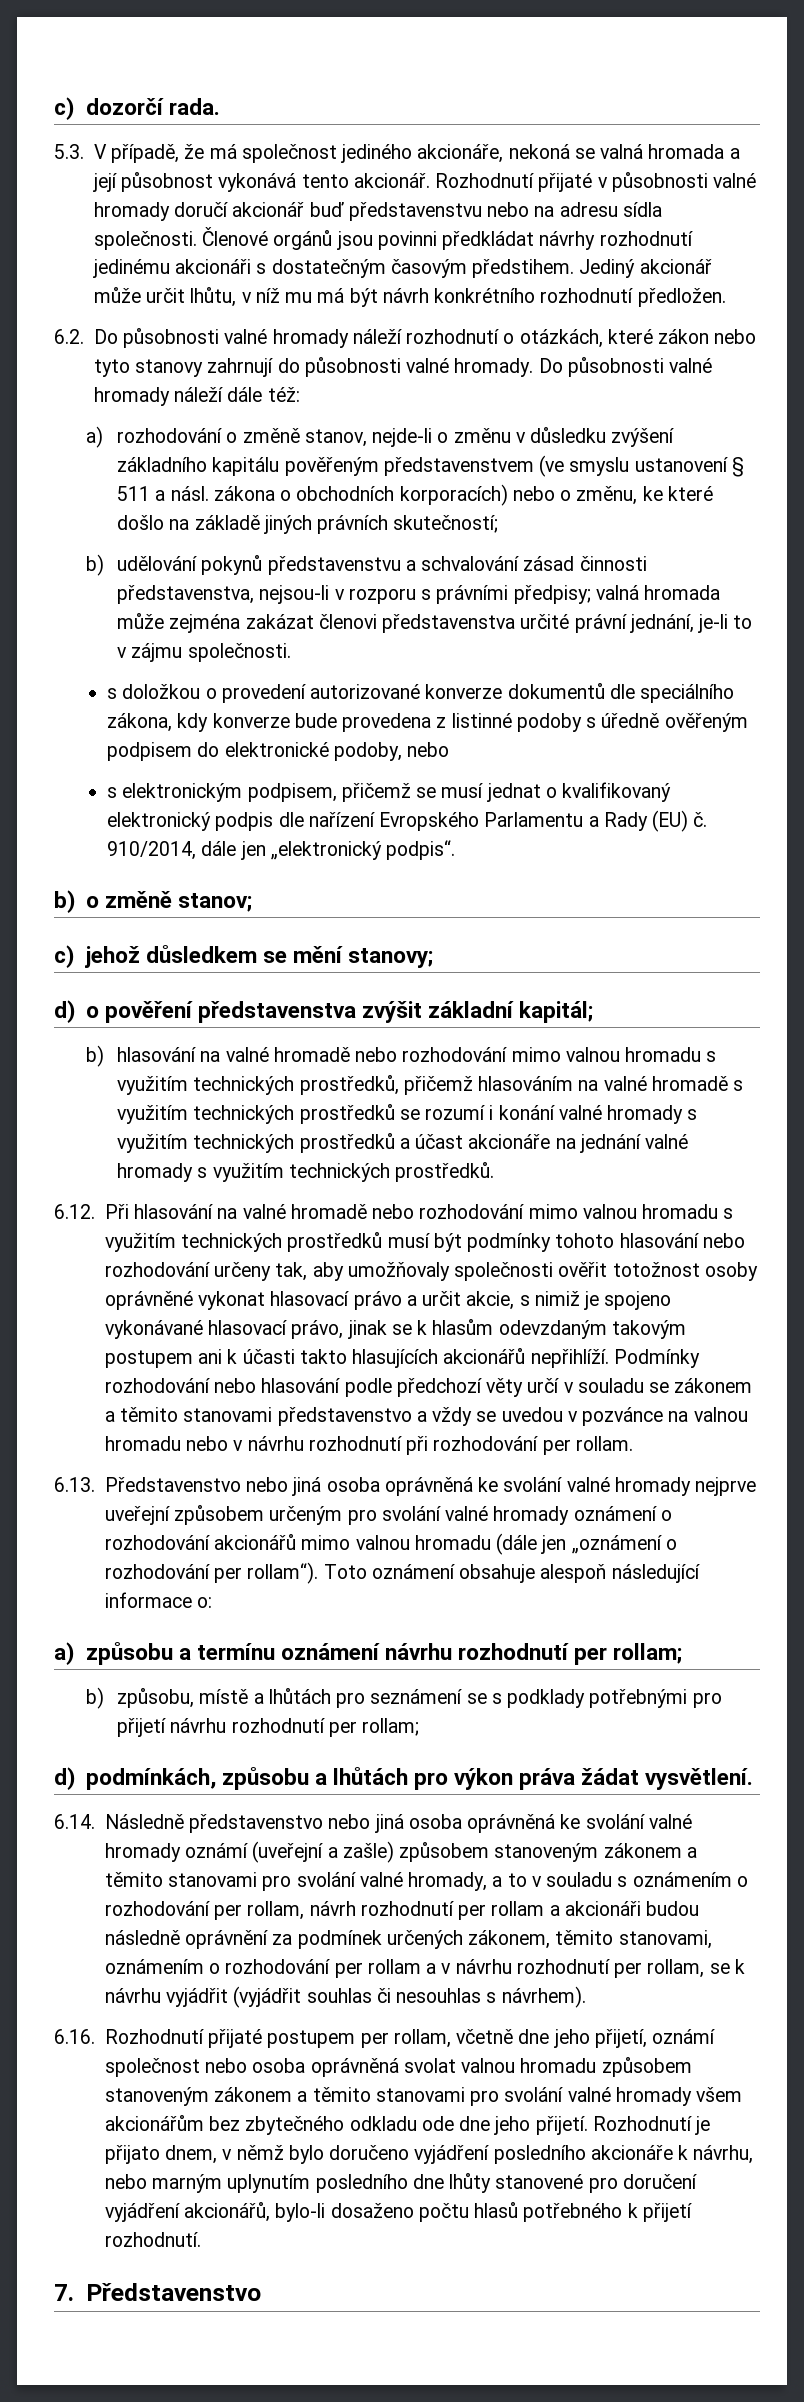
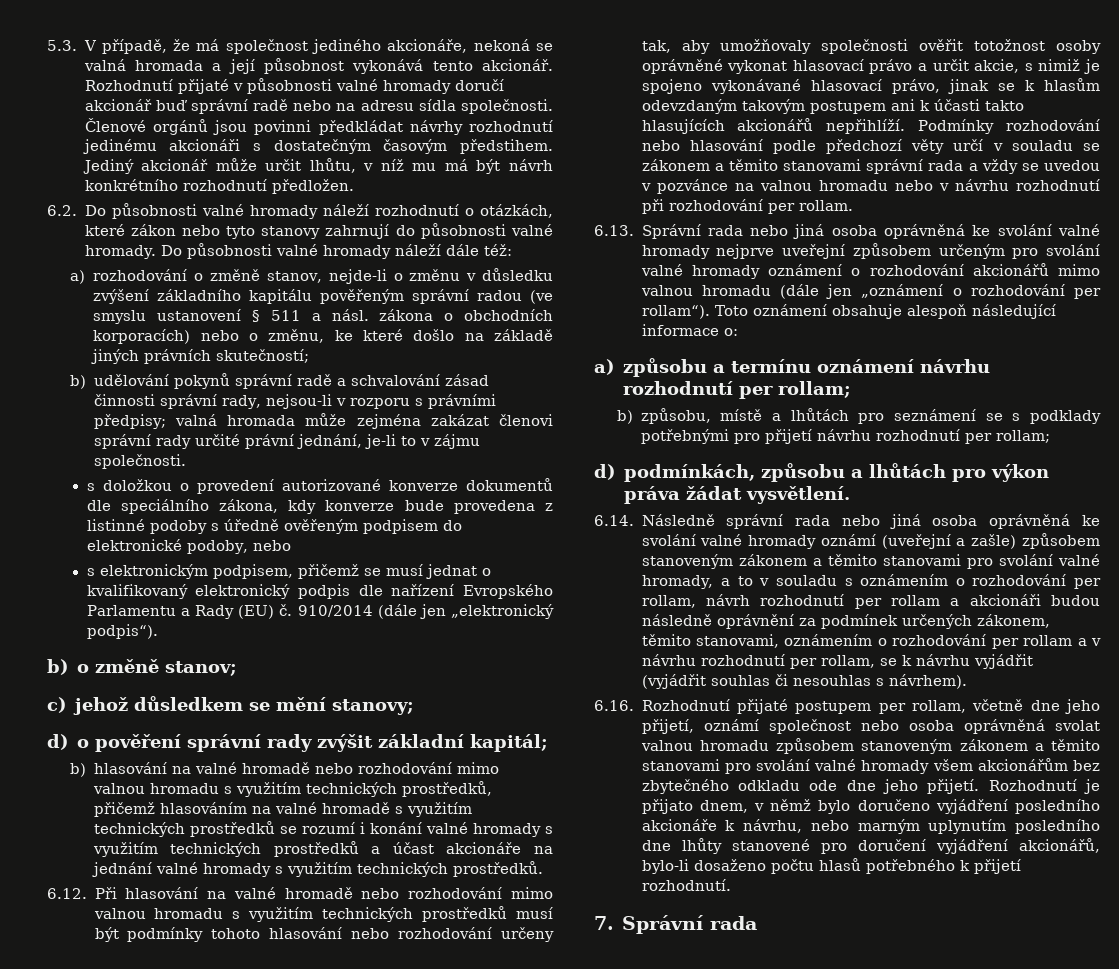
[54,97,220,120] c) dozorčí rada. // -> (47, 45) none
[348,202,482,221] představenstvu -> [190,99,289,114] správní radě
[383,457,534,476] představenstvem -> [412,289,523,304] správní radou
[267,556,401,575] představenstvu -> [234,374,332,389] správní radě
[117,585,255,604] představenstva, -> [159,394,261,409] správní rady,
[382,614,516,633] představenstva -> [93,434,191,449] správní rady
[106,841,237,860] 910/2014, dále -> [297,604,417,619] 910/2014 (dále
[386,840,456,860] podpis“. -> [86,624,158,639] podpis“).
[197,1001,356,1023] představenstva -> [186,734,312,752] správní rady
[277,1407,412,1426] představenstvo -> [866,159,964,174] správní rada
[104,1477,241,1492] Představenstvo -> [641,224,743,239] Správní rada
[189,1814,324,1833] představenstvo -> [726,514,831,529] správní rada
[85,2283,261,2301] Představenstvo -> [621,915,757,934] Správní rada

